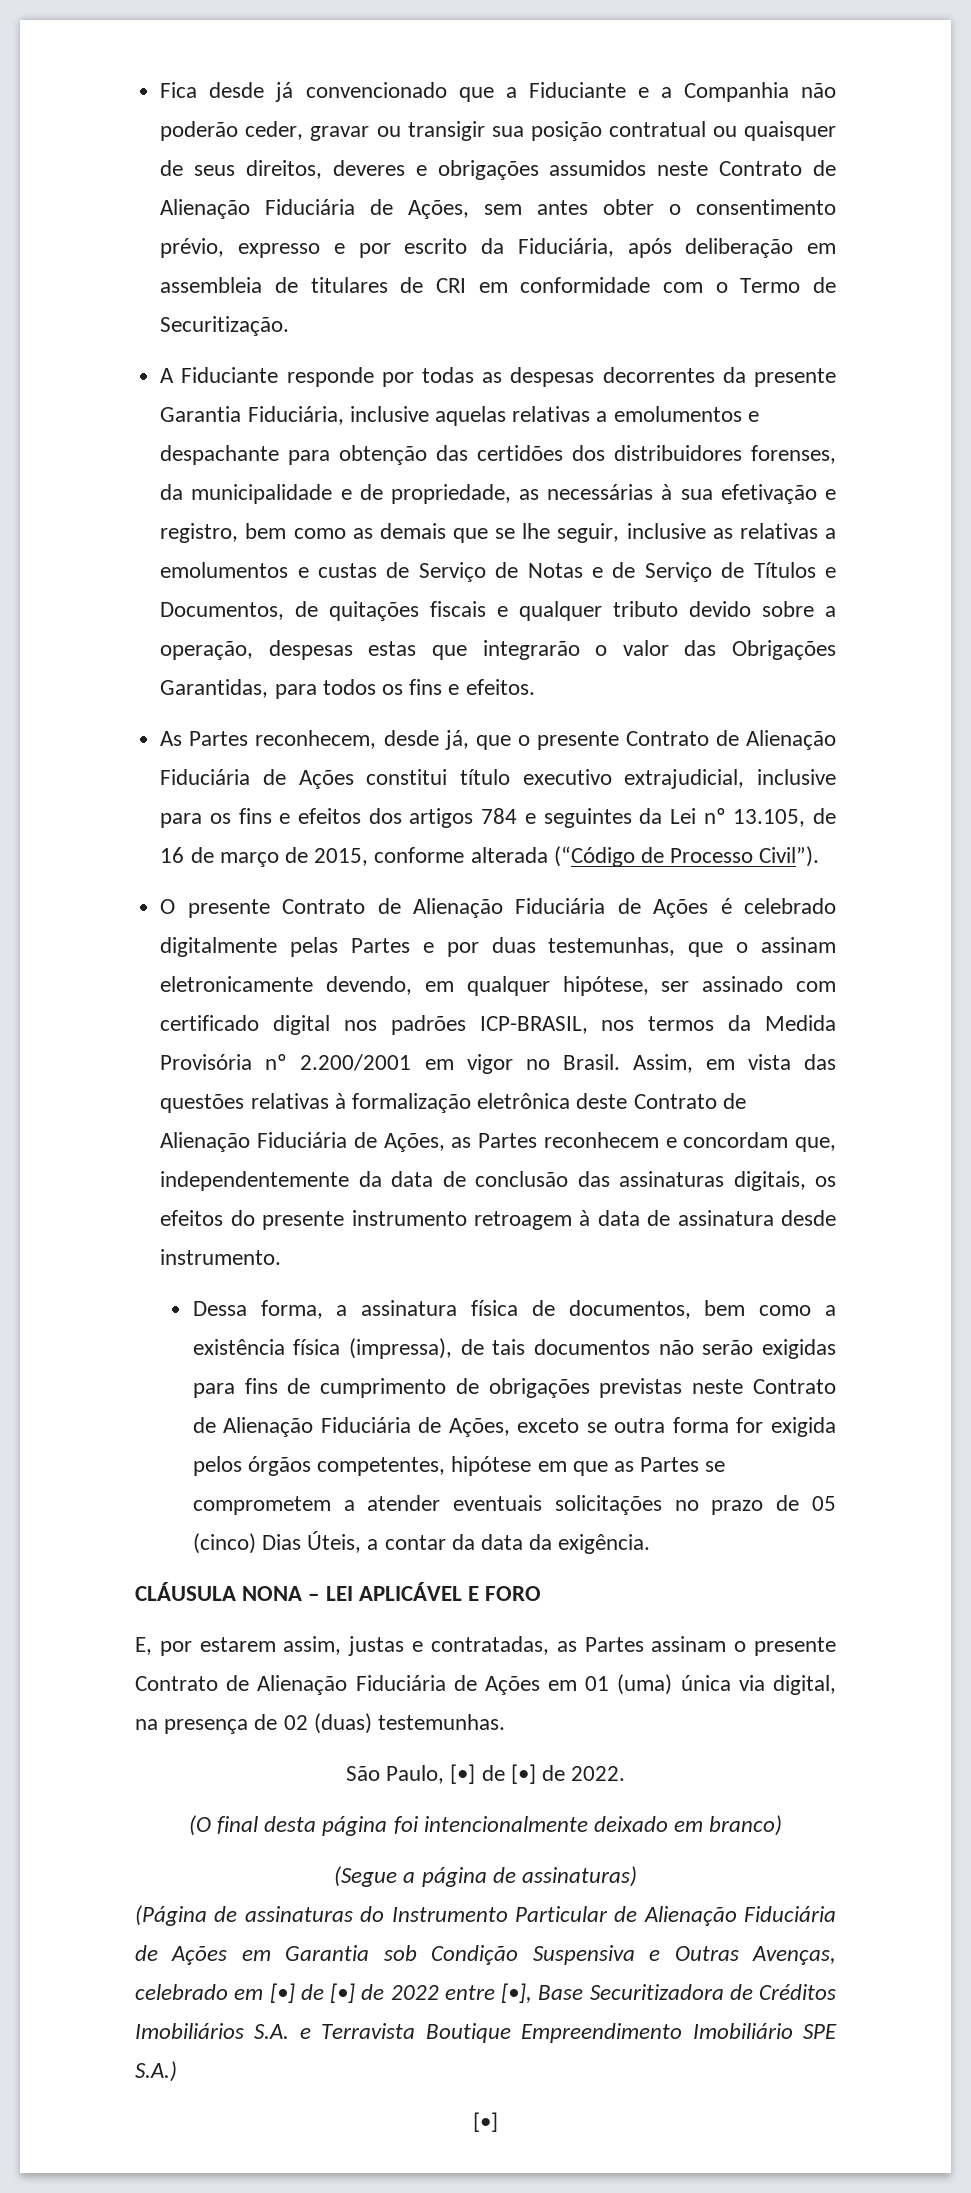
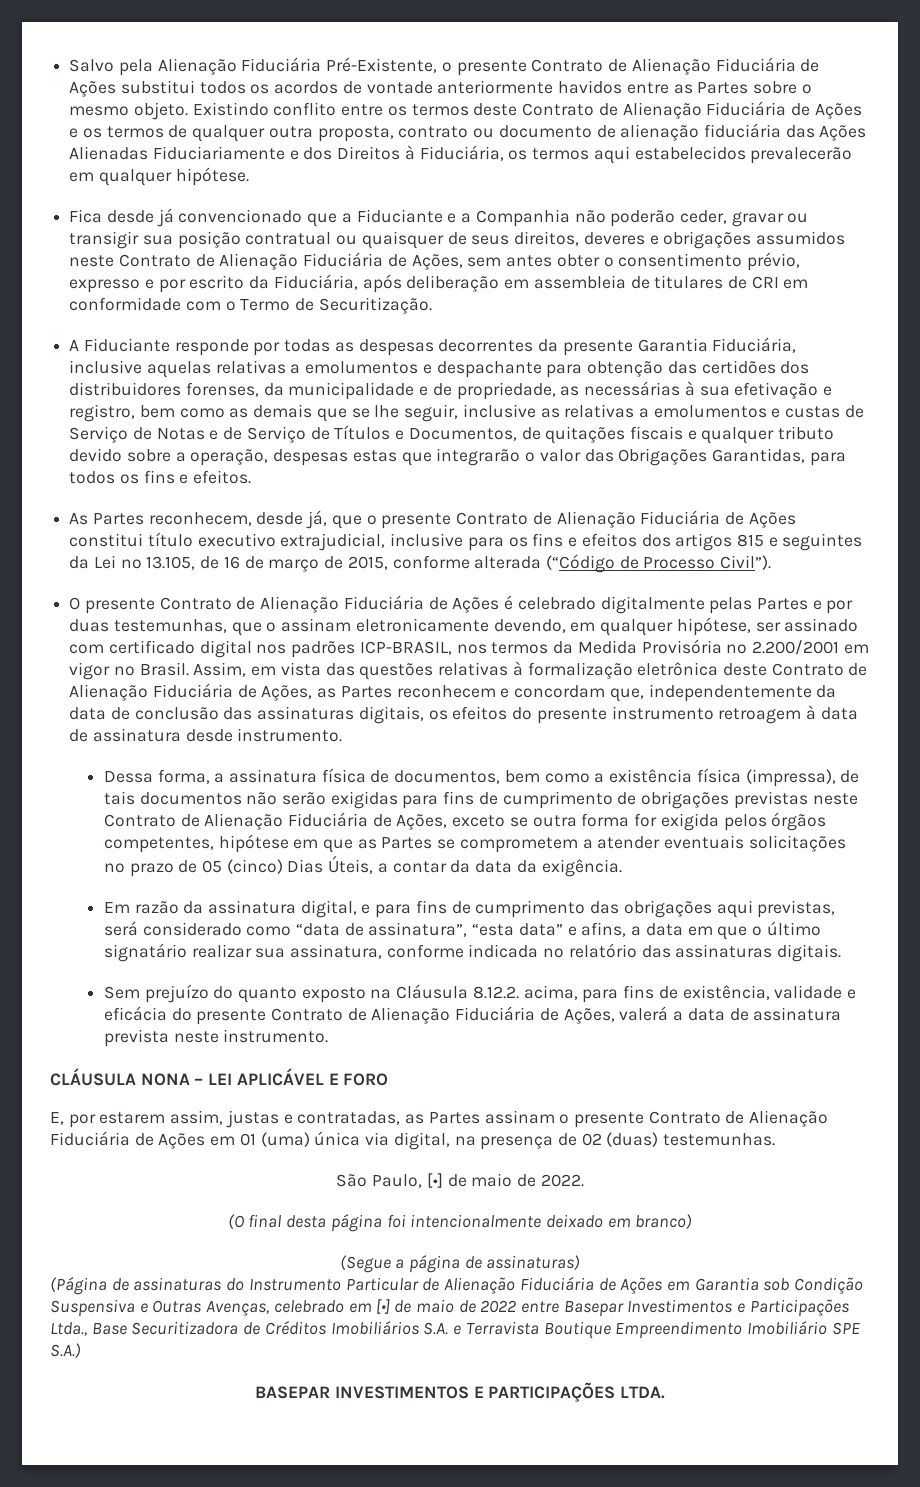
(160, 90) none -> [69,57,820,76] [69,80,812,97] [69,101,862,120] [69,123,867,142] [69,145,853,164] [69,167,249,186] Salvo pela Alienação Fiduciária Pré-Existente, o presente Contrato de Alienação Fiduciária de Ações substitui todos os acordos de vontade anteriormente havidos entre as Partes sobre o mesmo objeto. Existindo conflito entre os termos deste Contrato de Alienação Fiduciária de Ações e os termos de qualquer outra proposta, contrato ou documento de alienação fiduciária das Ações Alienadas Fiduciariamente e dos Direitos à Fiduciária, os termos aqui estabelecidos prevalecerão em qualquer hipótese. //
[481,808,518,824] 784 -> [736,534,764,547] 815
(651, 1544) none -> [103,900,836,918] [103,921,821,940] [103,943,842,962] [103,984,856,1003] [103,1006,842,1025] [103,1029,329,1047] // Em razão da assinatura digital, e para fins de cumprimento das obrigações aqui previstas, será considerado como “data de assinatura”, “esta data” e afins, a data em que o último signatário realizar sua assinatura, conforme indicada no relatório das assinaturas digitais. // Sem prejuízo do quanto exposto na Cláusula 8.12.2. acima, para fins de existência, validade e eficácia do presente Contrato de Alienação Fiduciária de Ações, valerá a data de assinatura prevista neste instrumento.
[510,1764,536,1784] [•] -> [471,1173,513,1187] maio
[330,1983,355,2003] [•] -> [415,1299,454,1313] maio
[501,1983,532,2003] [•], -> [563,1299,849,1317] [50,1322,87,1336] Basepar Investimentos e Participações Ltda.,
[473,2112,498,2132] [•] -> [255,1382,665,1403] BASEPAR INVESTIMENTOS E PARTICIPAÇÕES LTDA.

